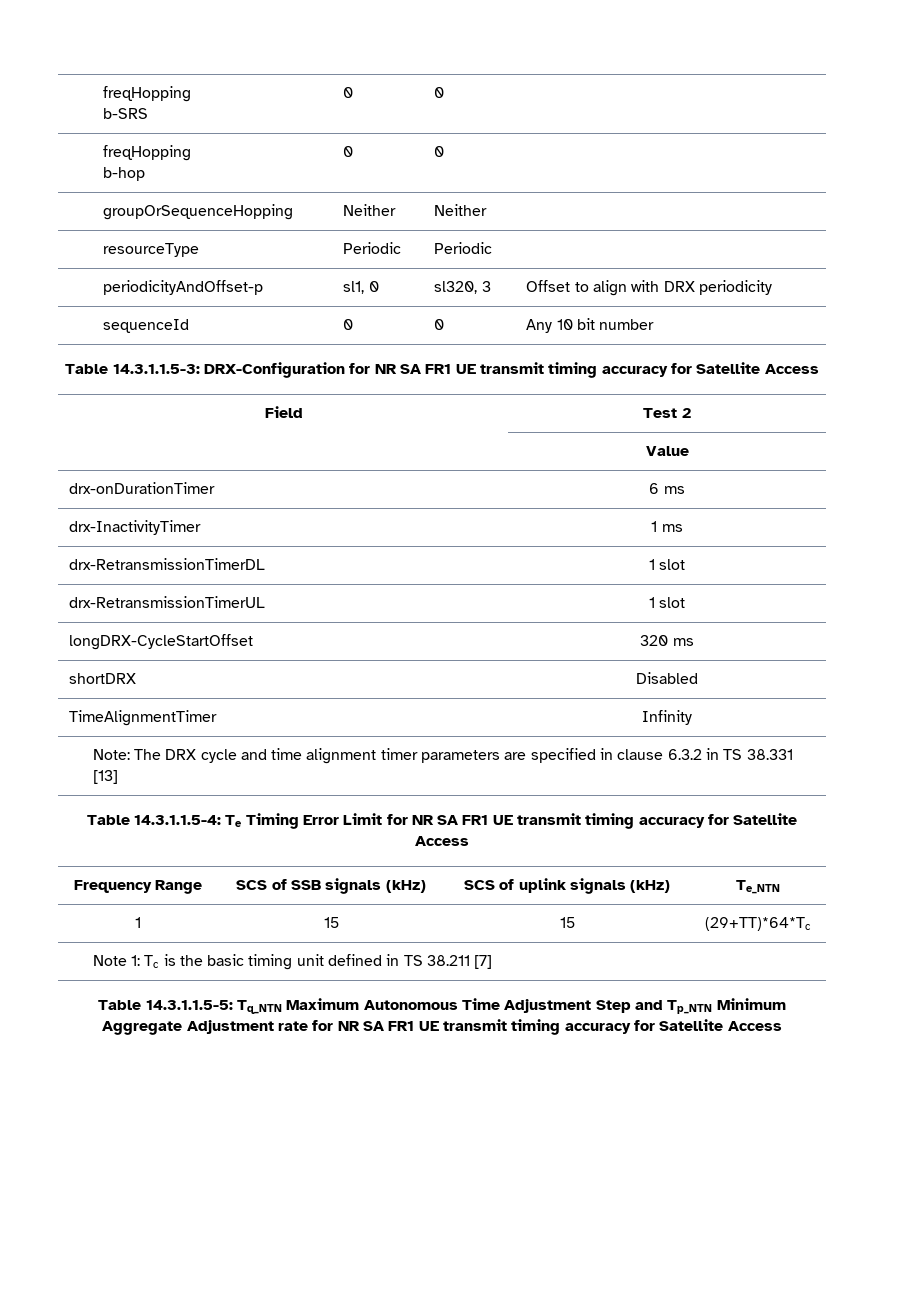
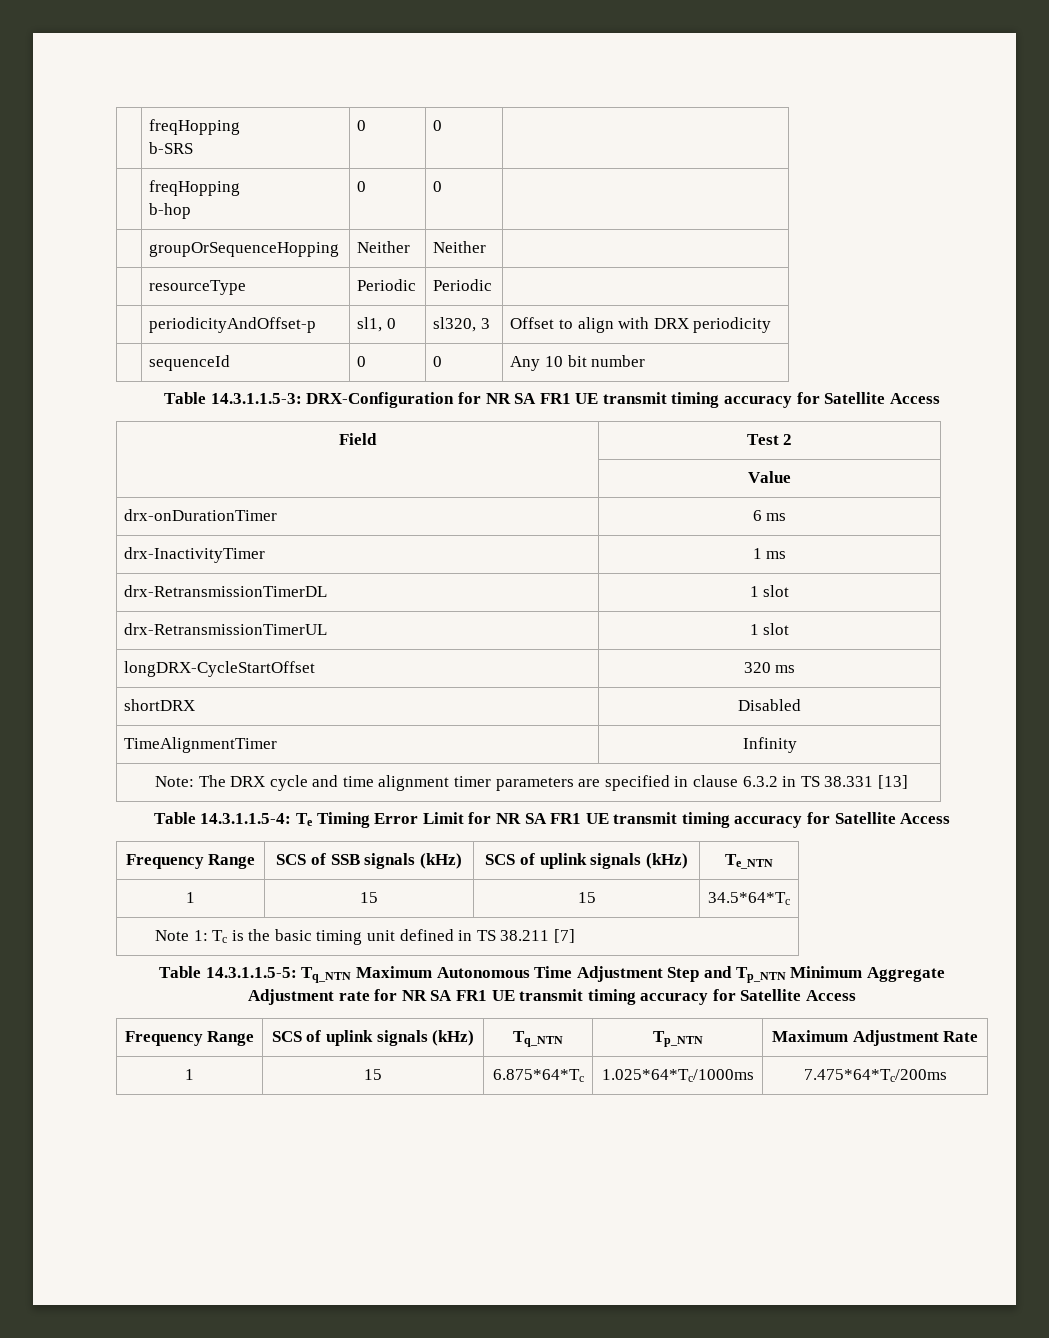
[704,917,811,931] (29+TT)*64*Tc -> [708,892,790,905] 34.5*64*Tc
(782, 1026) none -> [124,1031,255,1046] [271,1030,475,1046] [513,1031,563,1047] [652,1031,703,1047] [771,1030,979,1046] [185,1069,194,1080] [364,1069,382,1080] [492,1069,584,1082] [601,1069,754,1082] [803,1069,947,1082] // Frequency Range | SCS of uplink signals (kHz) | Tq_NTN | Tp_NTN | Maximum Adjustment Rate // 1 | 15 | 6.875*64*Tc | 1.025*64*Tc/1000ms | 7.475*64*Tc/200ms

